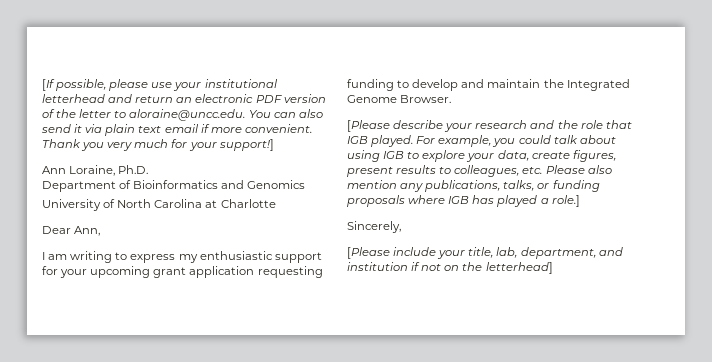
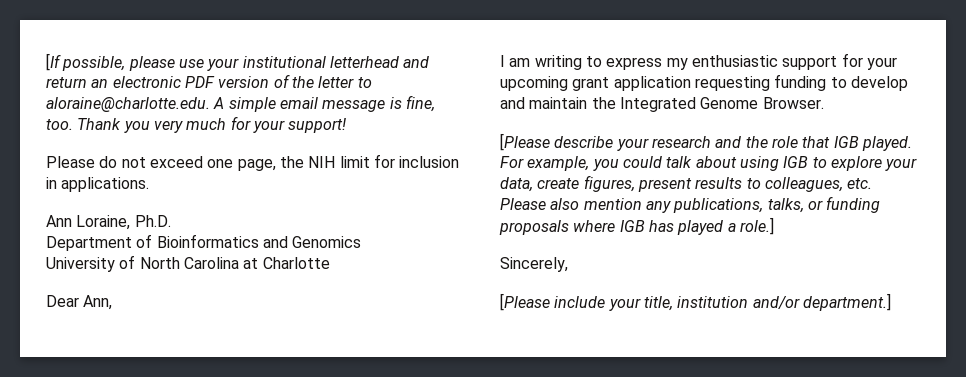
[129,109,323,121] [41,124,312,136] aloraine@uncc.edu. You can also send it via plain text email if more convenient. -> [46,95,435,112] [46,119,73,130] aloraine@charlotte.edu. A simple email message is fine, too.
[218,139,274,151] support!] -> [288,118,347,133] [46,154,460,171] [46,177,150,192] support! // Please do not exceed one page, the NIH limit for inclusion in applications.
[496,247,623,259] [347,262,553,274] lab, department, and institution if not on the letterhead] -> [677,293,891,311] institution and/or department.]

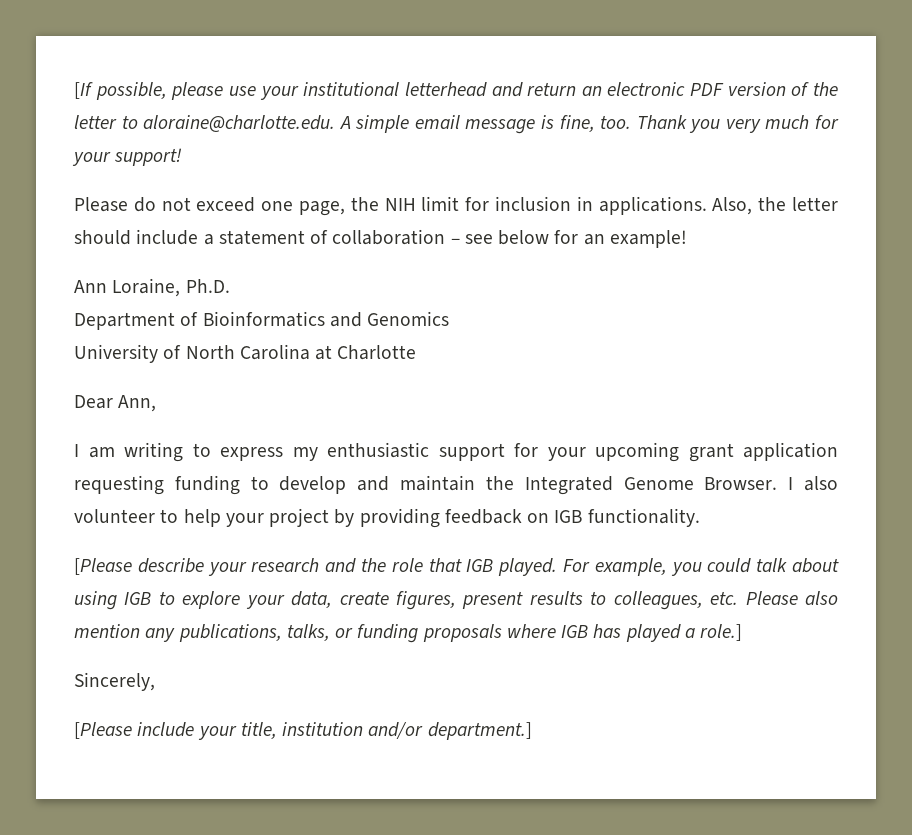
(150, 184) none -> [712,197,838,215] [74,229,687,248] Also, the letter should include a statement of collaboration – see below for an example!
(824, 103) none -> [788,476,839,491] [74,508,700,528] I also volunteer to help your project by providing feedback on IGB functionality.

